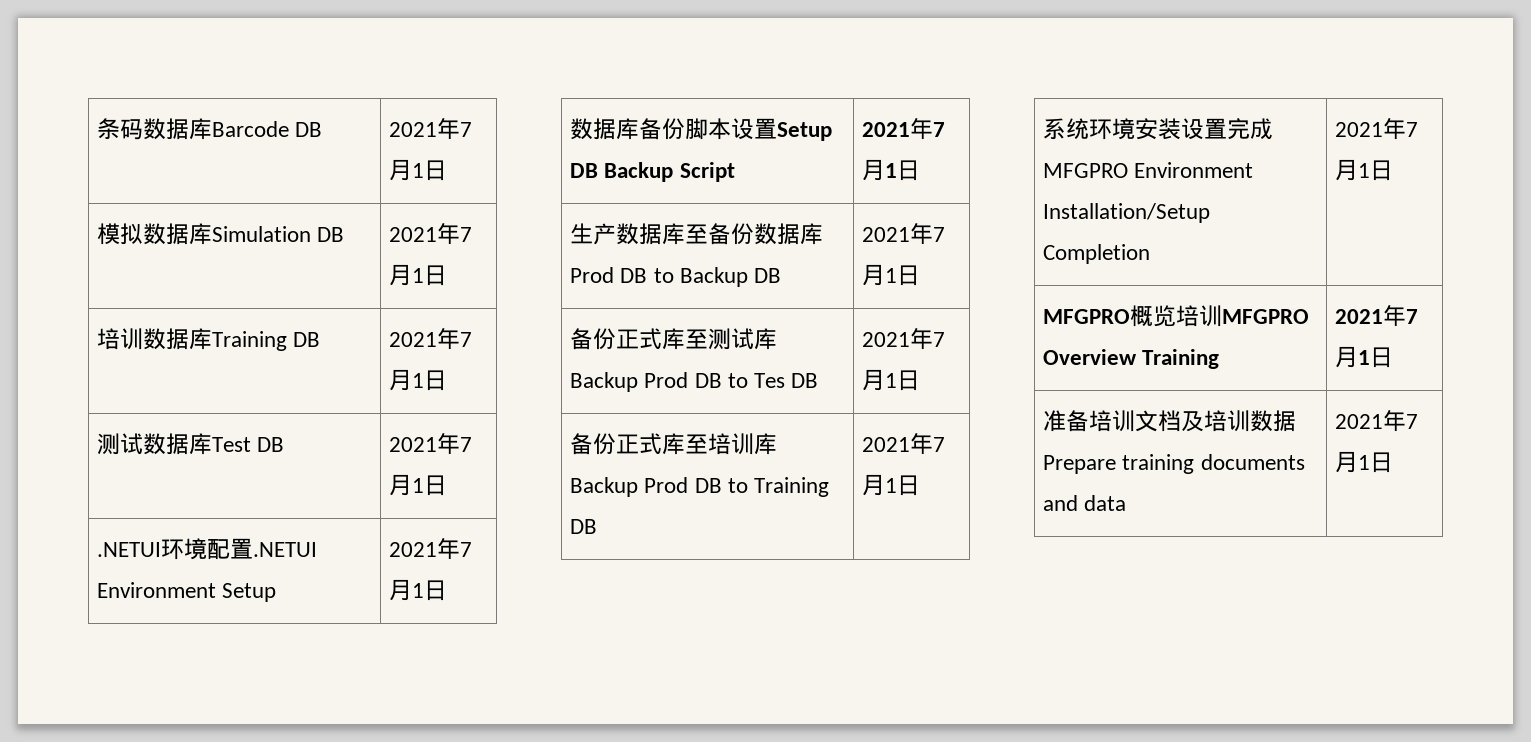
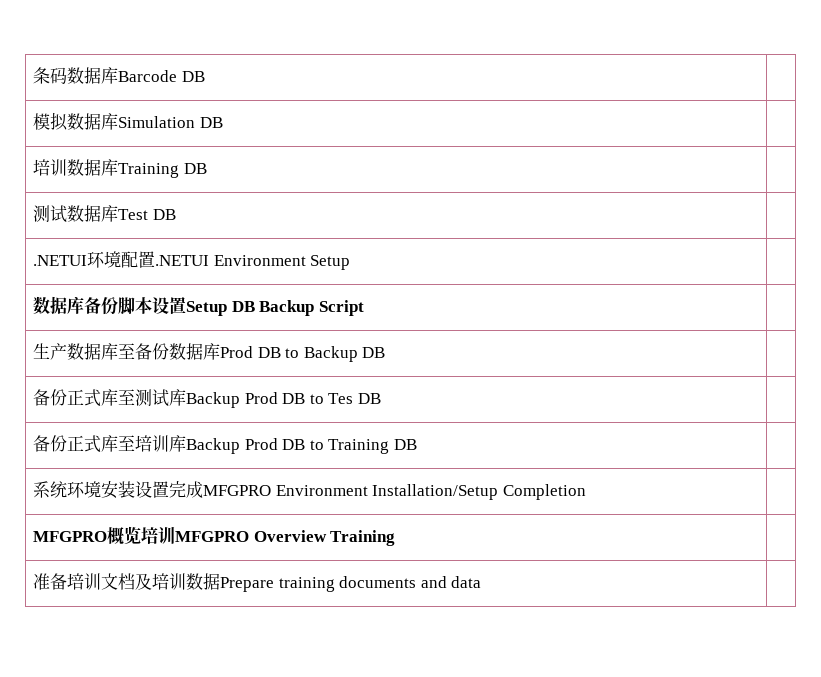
[389,118,473,139] [389,159,448,181] 2021年7月1日 -> (205, 76) none
[389,223,473,244] [389,264,448,286] 2021年7月1日 -> (223, 122) none
[389,328,473,349] [389,369,448,391] 2021年7月1日 -> (207, 168) none
[389,433,473,454] [389,474,448,496] 2021年7月1日 -> (176, 214) none
[389,538,473,559] [389,579,448,601] 2021年7月1日 -> (351, 262) none
[862,118,946,139] [862,159,921,181] 2021年7月1日 -> (364, 308) none
[862,223,946,244] [862,264,921,286] 2021年7月1日 -> (386, 352) none
[862,328,946,349] [862,369,921,391] 2021年7月1日 -> (381, 398) none
[862,433,946,454] [862,474,921,496] 2021年7月1日 -> (417, 444) none
[1335,118,1419,139] [1335,159,1394,181] 2021年7月1日 -> (586, 492) none
[1335,305,1419,326] [1335,346,1394,368] 2021年7月1日 -> (396, 538) none
[1335,410,1419,431] [1335,451,1394,473] 2021年7月1日 -> (482, 582) none

